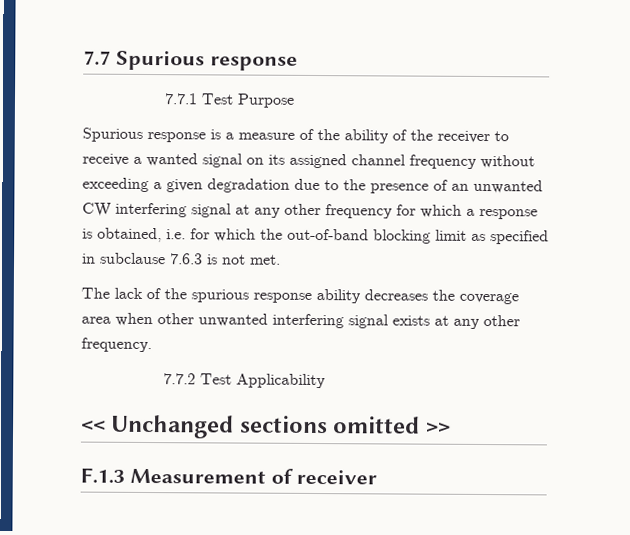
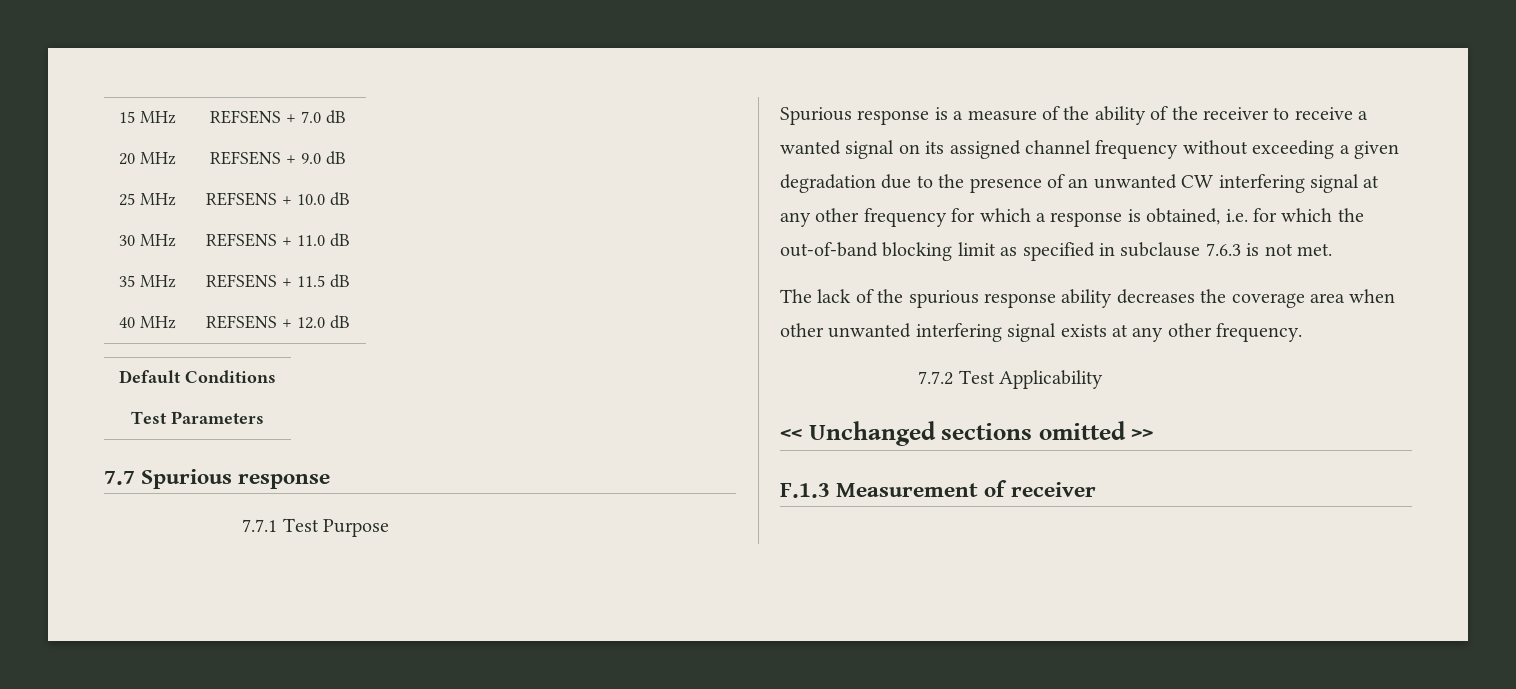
(83, 58) none -> [119,111,176,124] [210,110,346,124] [119,152,176,165] [210,151,346,165] [119,193,176,206] [206,192,350,206] [119,234,176,247] [206,233,350,247] [119,275,176,288] [206,274,350,288] [119,316,176,329] [206,315,350,329] [119,370,276,383] [131,411,264,424] 15 MHz | REFSENS + 7.0 dB // 20 MHz | REFSENS + 9.0 dB // 25 MHz | REFSENS + 10.0 dB // 30 MHz | REFSENS + 11.0 dB // 35 MHz | REFSENS + 11.5 dB // 40 MHz | REFSENS + 12.0 dB // Default Conditions // Test Parameters //

